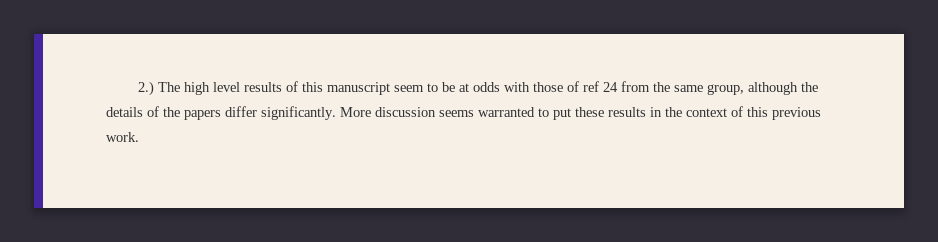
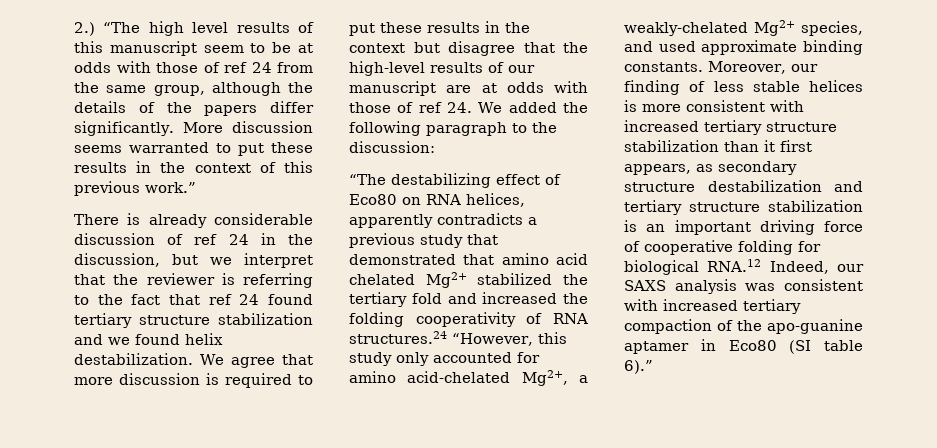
[158,82,181,92] The -> [103,22,141,33] “The
[106,132,139,142] work. -> [145,182,196,193] [74,213,313,228] [74,233,313,245] [74,253,313,268] [74,273,313,288] [74,294,313,305] [74,313,313,328] [74,333,223,345] [74,353,313,368] [74,373,313,388] [349,21,530,36] [349,41,588,56] [349,61,535,76] [349,81,588,96] [349,102,588,113] [349,121,557,136] [349,141,435,153] [349,173,561,188] [349,193,525,207] [349,213,537,228] [349,233,498,248] [349,253,588,265] [349,272,588,288] [349,292,588,307] [349,312,588,327] [349,331,567,346] [349,352,540,366] [349,370,588,386] [624,20,863,36] [624,40,863,55] [624,61,818,74] [624,80,863,95] [624,100,804,112] [624,120,837,135] [624,140,812,152] [624,161,797,175] [624,180,863,192] [624,200,863,215] [624,220,863,235] [624,240,821,255] [624,259,864,275] [624,279,863,294] [624,299,801,314] [624,319,863,334] [624,339,863,354] [624,360,653,374] work.” // There is already considerable discussion of ref 24 in the discussion, but we interpret that the reviewer is referring to the fact that ref 24 found tertiary structure stabilization and we found helix destabilization. We agree that more discussion is required to put these results in the context but disagree that the high-level results of our manuscript are at odds with those of ref 24. We added the following paragraph to the discussion: // “The destabilizing effect of Eco80 on RNA helices, apparently contradicts a previous study that demonstrated that amino acid chelated Mg2+ stabilized the tertiary fold and increased the folding cooperativity of RNA structures.24 “However, this study only accounted for amino acid-chelated Mg2+, a weakly-chelated Mg2+ species, and used approximate binding constants. Moreover, our finding of less stable helices is more consistent with increased tertiary structure stabilization than it first appears, as secondary structure destabilization and tertiary structure stabilization is an important driving force of cooperative folding for biological RNA.12 Indeed, our SAXS analysis was consistent with increased tertiary compaction of the apo-guanine aptamer in Eco80 (SI table 6).”

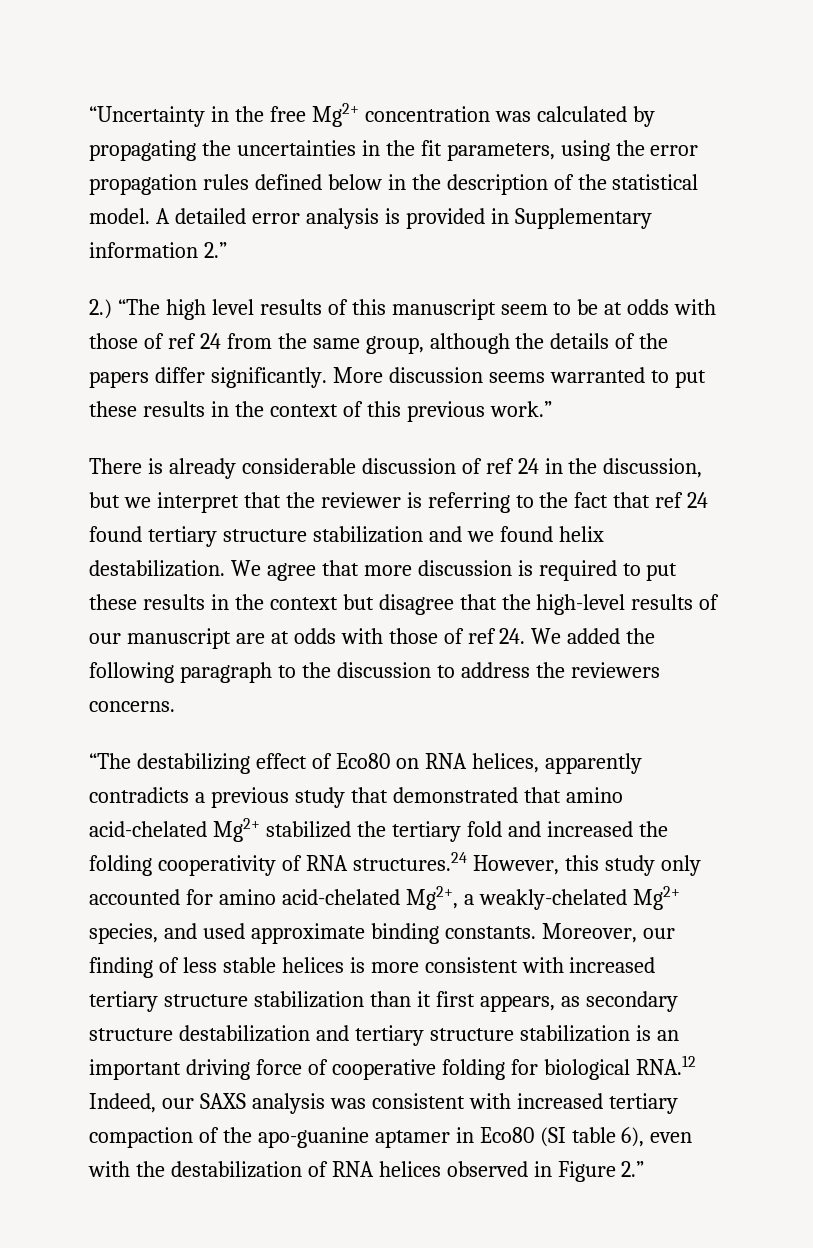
(74, 29) none -> [89,103,655,127] [89,140,699,161] [89,174,699,195] [89,208,652,229] [89,242,227,258] “Uncertainty in the free Mg2+ concentration was calculated by propagating the uncertainties in the fit parameters, using the error propagation rules defined below in the description of the statistical model. A detailed error analysis is provided in Supplementary information 2.” //
[349,141,435,153] discussion: -> [336,662,660,678] [89,701,175,712] discussion to address the reviewers concerns.
[556,253,588,265] [349,274,415,285] acid chelated -> [89,821,207,837] acid-chelated
[452,333,533,346] “However, -> [472,855,559,875] However,
[624,360,653,374] 6).” -> [621,1127,693,1147] [88,1161,645,1182] 6), even with the destabilization of RNA helices observed in Figure 2.”

